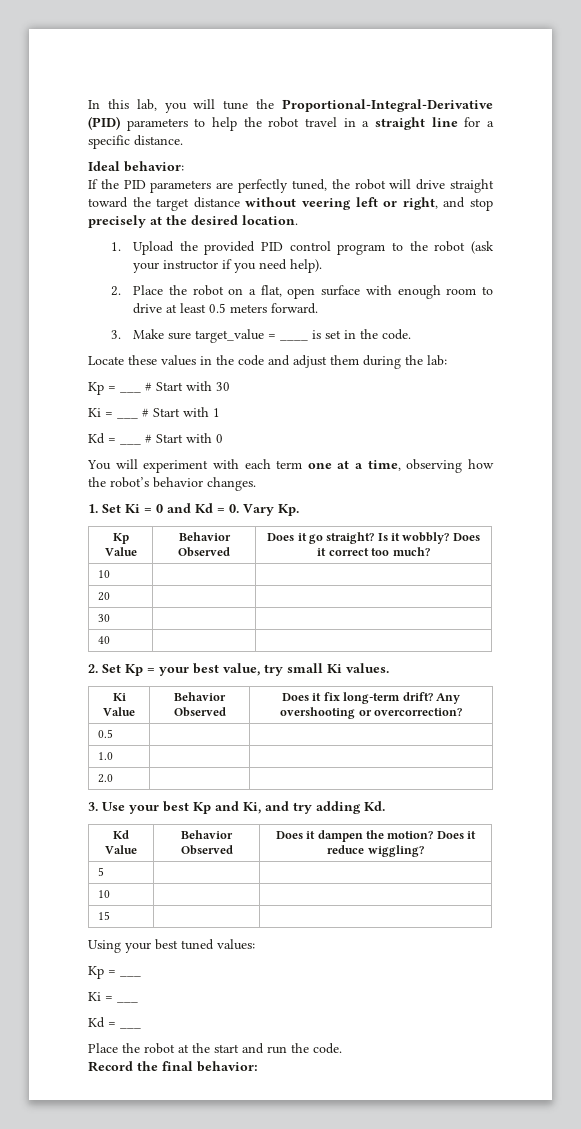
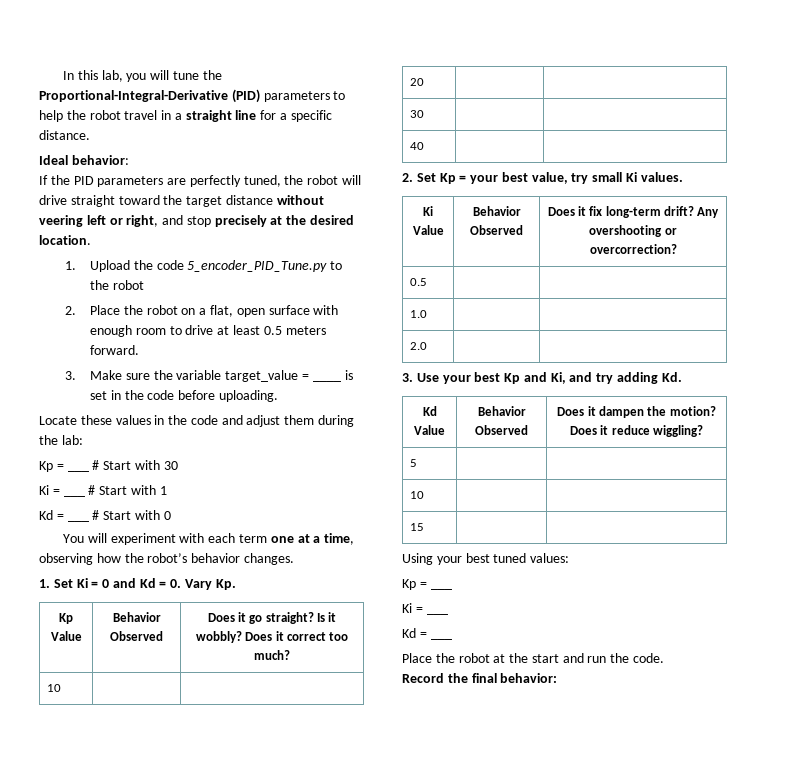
[204,241,386,255] provided PID control program -> [156,260,328,272] code 5_encoder_PID_Tune.py
[471,241,494,254] [133,259,323,273] (ask your instructor if you need help). -> (144, 285) none
(192, 336) none -> [153,370,222,380] the variable
[382,329,412,340] code. -> [147,390,278,402] code before uploading.

